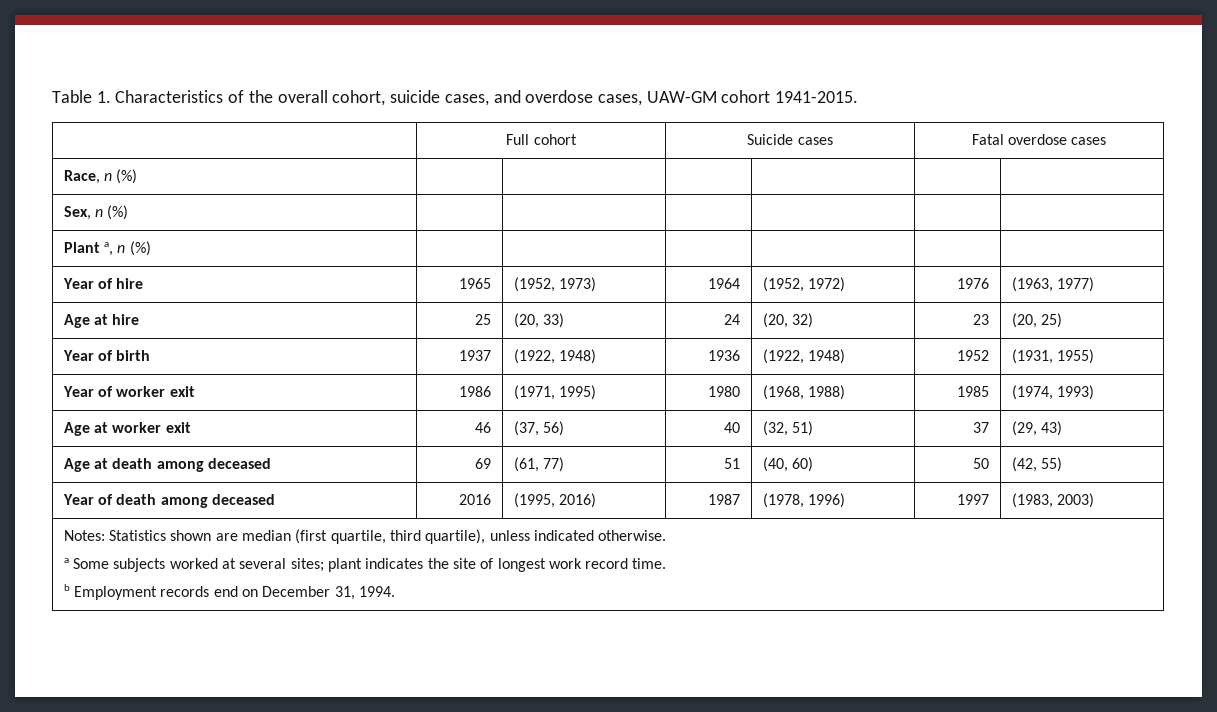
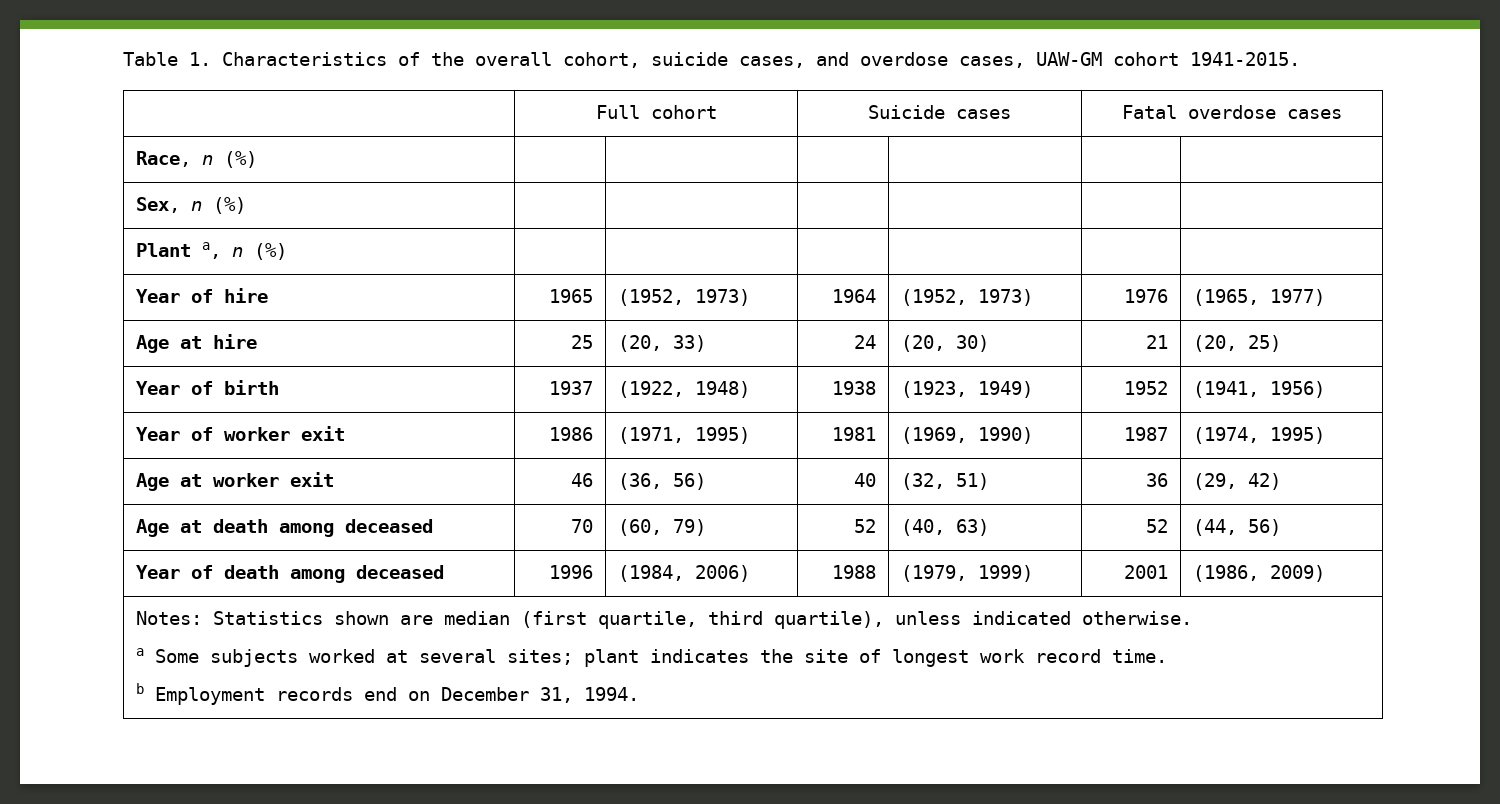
[808,277,846,292] 1972) -> [977,289,1033,306] 1973)
[1011,277,1053,292] (1963, -> [1192,289,1259,306] (1965,
[792,313,814,328] [973,314,990,325] 32) | 23 -> [955,335,989,352] [1146,335,1169,349] 30) | 21
[708,350,741,361] [762,349,846,364] 1936 | (1922, 1948) -> [832,381,877,395] [900,381,1033,398] 1938 | (1923, 1949)
[1011,349,1095,364] (1931, 1955) -> [1192,381,1325,398] (1941, 1956)
[708,386,741,397] [762,385,846,400] [957,386,990,397] 1980 | (1968, 1988) | 1985 -> [832,427,877,441] [900,427,1033,444] [1124,427,1169,441] 1981 | (1969, 1990) | 1987
[1057,385,1095,400] 1993) -> [1269,427,1325,444] 1995)
[513,421,539,436] (37, -> [617,473,662,490] (36,
[973,422,990,433] 37 -> [1146,473,1169,487] 36
[1041,421,1063,436] 43) -> [1247,473,1281,490] 42)
[475,458,492,469] [513,457,565,472] [724,458,741,469] [762,457,814,472] [973,458,990,469] [1011,457,1063,472] 69 | (61, 77) | 51 | (40, 60) | 50 | (42, 55) -> [571,519,594,533] [617,519,706,536] [854,519,877,533] [900,519,989,536] [1146,519,1169,533] [1192,519,1281,536] 70 | (60, 79) | 52 | (40, 63) | 52 | (44, 56)
[459,494,492,505] [513,493,597,508] [708,494,741,505] [762,493,846,508] [957,494,990,505] [1011,493,1095,508] 2016 | (1995, 2016) | 1987 | (1978, 1996) | 1997 | (1983, 2003) -> [549,565,594,579] [617,565,750,582] [832,565,877,579] [900,565,1033,582] [1124,565,1169,579] [1192,565,1325,582] 1996 | (1984, 2006) | 1988 | (1979, 1999) | 2001 | (1986, 2009)

